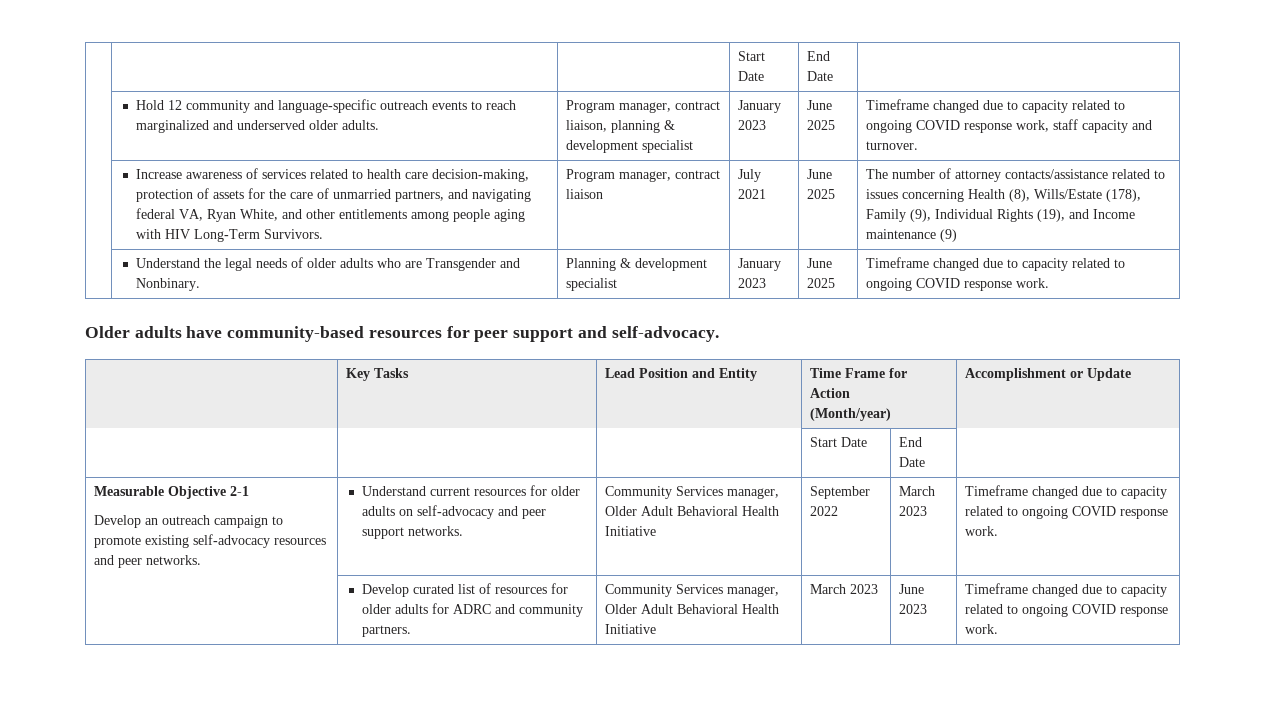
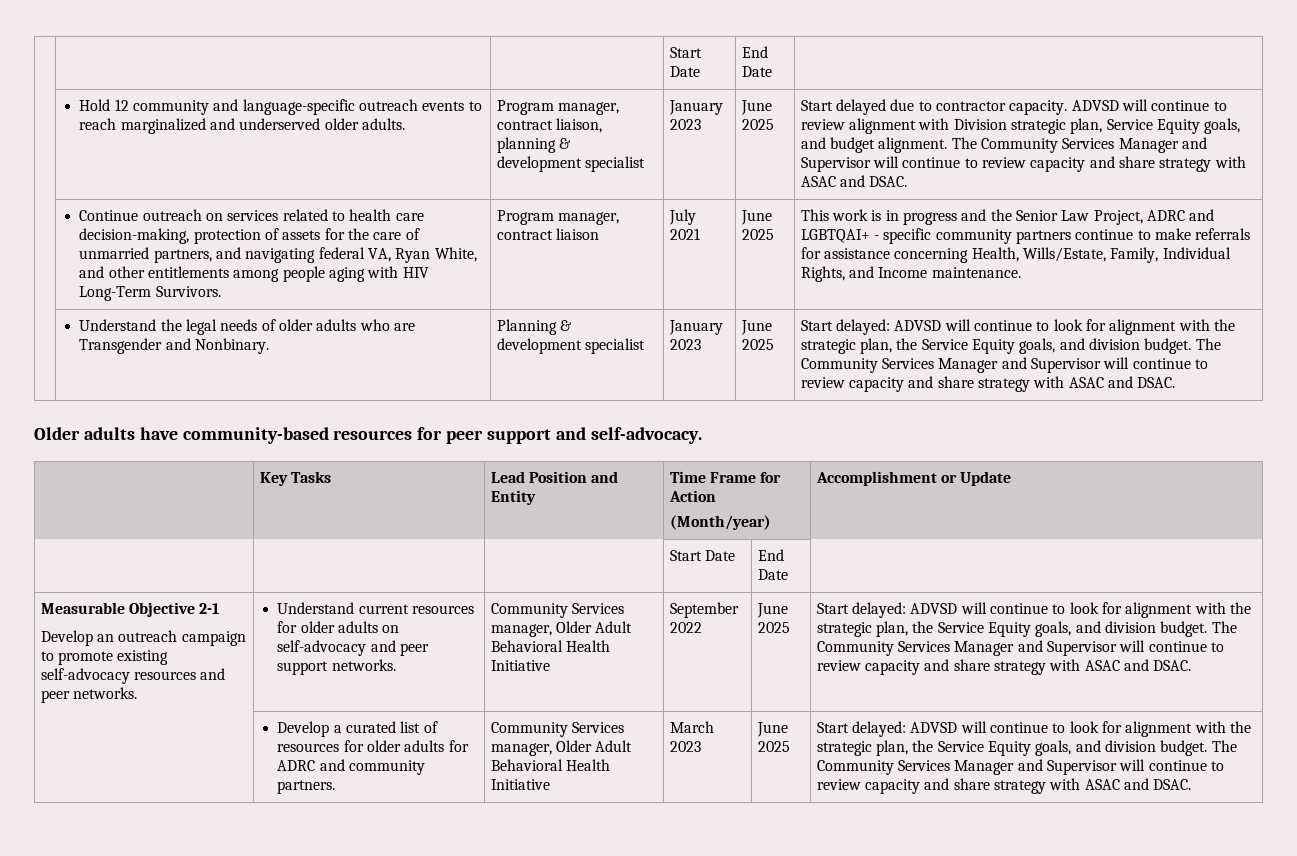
[866,99,1126,113] [866,119,1153,133] [866,141,919,150] [135,168,258,179] Timeframe changed due to capacity related to ongoing COVID response work, staff capacity and turnover. // | Increase awareness of -> [800,99,1227,115] [800,118,1241,134] [800,137,1208,153] [800,156,1246,172] [800,175,908,187] [79,209,224,221] Start delayed due to contractor capacity. ADVSD will continue to review alignment with Division strategic plan, Service Equity goals, and budget alignment. The Community Services Manager and Supervisor will continue to review capacity and share strategy with ASAC and DSAC. // | Continue outreach on
[866,168,1166,182] [866,189,1142,202] [866,209,1136,222] [866,229,958,242] The number of attorney contacts/assistance related to issues concerning Health (8), Wills/Estate (178), Family (9), Individual Rights (19), and Income maintenance (9) -> [800,209,1215,225] [800,228,1251,244] [800,247,1231,263] [800,266,1021,282] This work is in progress and the Senior Law Project, ADRC and LGBTQAI+ - specific community partners continue to make referrals for assistance concerning Health, Wills/Estate, Family, Individual Rights, and Income maintenance.
[866,257,1126,271] [866,278,1050,291] Timeframe changed due to capacity related to ongoing COVID response work. -> [800,319,1235,335] [800,338,1221,354] [800,357,1209,373] [800,376,1176,392] Start delayed: ADVSD will continue to look for alignment with the strategic plan, the Service Equity goals, and division budget. The Community Services Manager and Supervisor will continue to review capacity and share strategy with ASAC and DSAC.
[899,486,936,496] [899,506,928,516] [965,485,1168,499] [965,506,1169,519] [965,526,999,536] [361,584,409,597] March 2023 | Timeframe changed due to capacity related to ongoing COVID response work. // | Develop -> [756,603,788,618] [757,622,790,633] [816,602,1251,618] [816,621,1237,637] [816,640,1225,656] [816,659,1192,675] [277,721,342,737] June 2025 | Start delayed: ADVSD will continue to look for alignment with the strategic plan, the Service Equity goals, and division budget. The Community Services Manager and Supervisor will continue to review capacity and share strategy with ASAC and DSAC. // | Develop a
[899,604,928,614] [965,583,1168,597] [965,604,1169,617] [965,624,999,634] 2023 | Timeframe changed due to capacity related to ongoing COVID response work. -> [757,741,790,752] [816,721,1251,737] [816,740,1237,756] [816,759,1225,775] [816,778,1192,794] 2025 | Start delayed: ADVSD will continue to look for alignment with the strategic plan, the Service Equity goals, and division budget. The Community Services Manager and Supervisor will continue to review capacity and share strategy with ASAC and DSAC.

